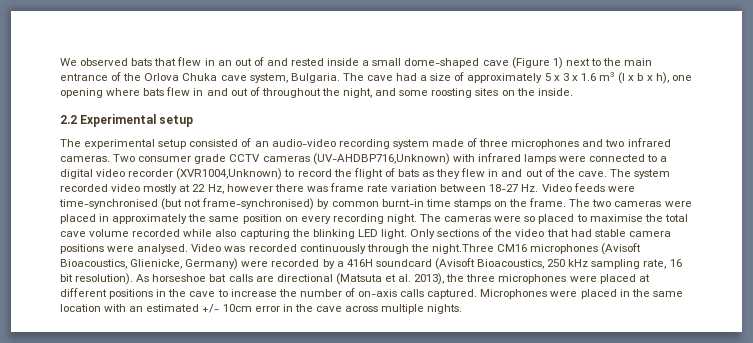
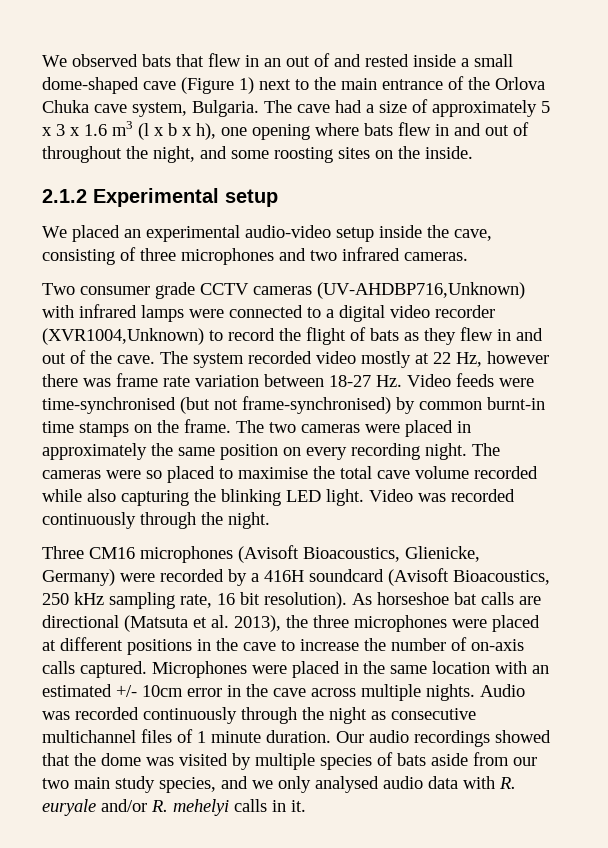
[60,115,77,124] 2.2 -> [42,189,87,203] 2.1.2
[60,138,464,149] The experimental setup consisted of an audio-video recording system made -> [42,225,492,242] [42,249,115,265] We placed an experimental audio-video setup inside the cave, consisting
(110, 159) none -> (468, 256) //
[410,228,671,239] [60,244,189,254] Only sections of the video that had stable camera positions were analysed. -> (364, 497) none
[431,244,494,254] night.Three -> [228,512,270,529] [42,546,84,559] night. // Three
(463, 309) none -> [480,684,525,697] [42,707,476,724] [42,729,551,747] [42,752,537,770] [42,776,516,793] [42,799,306,816] Audio was recorded continuously through the night as consecutive multichannel files of 1 minute duration. Our audio recordings showed that the dome was visited by multiple species of bats aside from our two main study species, and we only analysed audio data with R. euryale and/or R. mehelyi calls in it.

